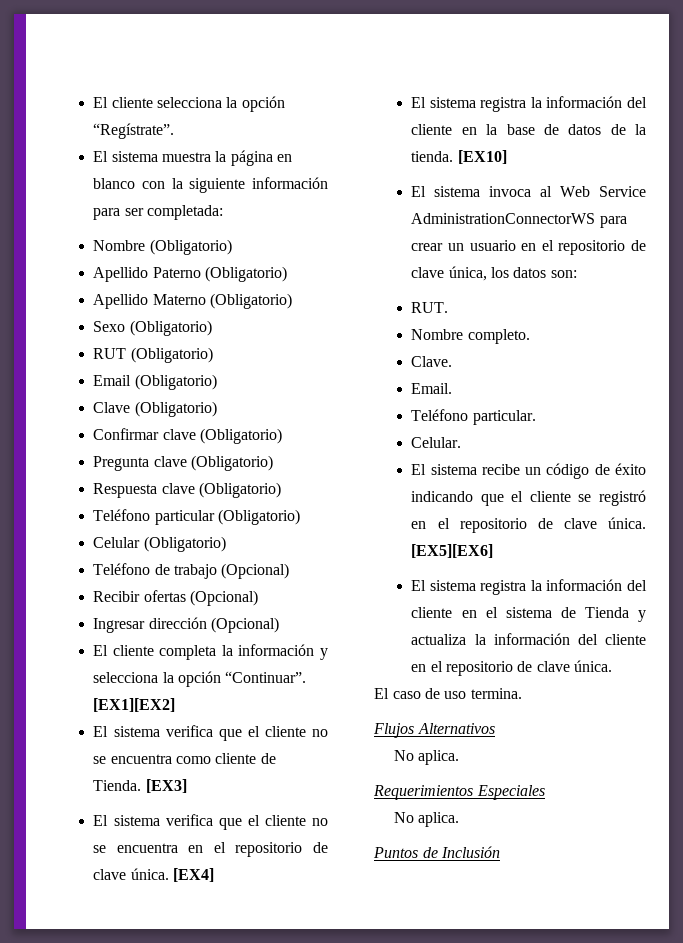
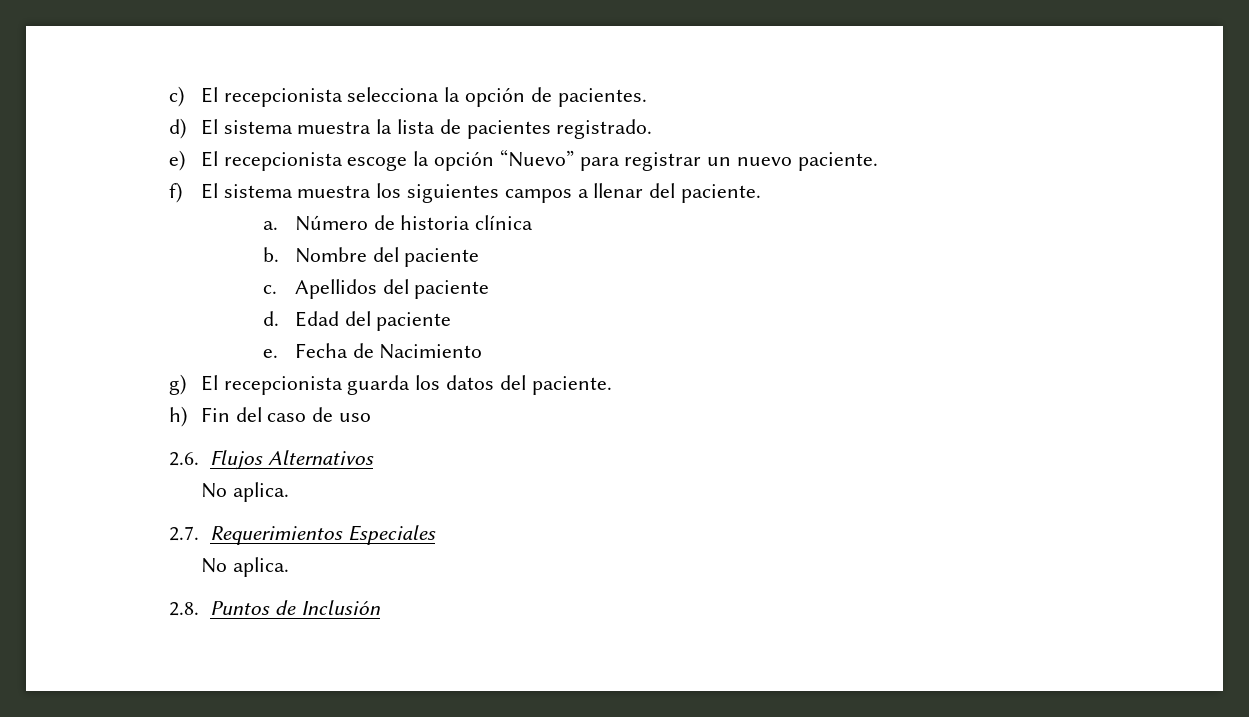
[93,96,285,112] [93,123,175,139] [93,150,293,166] [93,177,328,193] [93,205,224,220] [93,239,232,255] [93,266,288,282] [93,293,293,309] [93,320,212,336] [93,347,213,363] [93,374,217,390] [93,401,217,417] [93,428,283,444] [93,455,274,471] [93,482,282,498] [93,509,301,525] [93,536,226,552] [93,563,290,579] [93,590,259,606] [93,617,280,633] [93,644,329,660] [93,671,307,687] [93,698,176,712] [93,725,328,741] [93,753,276,764] [93,779,187,793] [93,814,328,830] [93,842,329,857] [93,868,215,882] [411,96,647,112] [411,124,646,135] [411,150,507,164] [411,186,646,197] [411,213,627,228] [411,240,646,255] [411,266,577,281] [411,302,449,313] [411,329,530,344] [411,356,453,367] [411,383,453,394] [411,409,536,425] [411,437,462,448] [411,463,646,479] [411,490,646,506] [411,517,646,533] [411,544,494,558] [411,579,647,595] [411,607,646,622] [411,633,646,645] [411,660,613,676] [374,688,390,699] El cliente selecciona la opción “Regístrate”. // El sistema muestra la página en blanco con la siguiente información para ser completada: // Nombre (Obligatorio) // Apellido Paterno (Obligatorio) // Apellido Materno (Obligatorio) // Sexo (Obligatorio) // RUT (Obligatorio) // Email (Obligatorio) // Clave (Obligatorio) // Confirmar clave (Obligatorio) // Pregunta clave (Obligatorio) // Respuesta clave (Obligatorio) // Teléfono particular (Obligatorio) // Celular (Obligatorio) // Teléfono de trabajo (Opcional) // Recibir ofertas (Opcional) // Ingresar dirección (Opcional) // El cliente completa la información y selecciona la opción “Continuar”. [EX1][EX2] // El sistema verifica que el cliente no se encuentra como cliente de Tienda. [EX3] // El sistema verifica que el cliente no se encuentra en el repositorio de clave única. [EX4] // El sistema registra la información del cliente en la base de datos de la tienda. [EX10] // El sistema invoca al Web Service AdministrationConnectorWS para crear un usuario en el repositorio de clave única, los datos son: // RUT. // Nombre completo. // Clave. // Email. // Teléfono particular. // Celular. // El sistema recibe un código de éxito indicando que el cliente se registró en el repositorio de clave única. [EX5][EX6] // El sistema registra la información del cliente en el sistema de Tienda y actualiza la información del cliente en el repositorio de clave única. // El -> [169,86,647,107] [169,118,653,139] [169,149,878,171] [169,182,761,203] [263,215,534,231] [263,247,480,267] [263,279,490,299] [263,311,452,331] [263,343,483,359] [169,374,612,395] [169,406,262,427] c) El recepcionista selecciona la opción de pacientes. // d) El sistema muestra la lista de pacientes registrado. // e) El recepcionista escoge la opción “Nuevo” para registrar un nuevo paciente. // f) El sistema muestra los siguientes campos a llenar del paciente. // a. Número de historia clínica // b. Nombre del paciente // c. Apellidos del paciente // d. Edad del paciente // e. Fecha de Nacimiento // g) El recepcionista guarda los datos del paciente. // h) Fin del
[470,688,522,699] termina. // -> [169,452,200,466] // 2.6.
(460, 757) none -> [169,526,200,541] 2.7.
(460, 819) none -> [169,602,200,616] 2.8.

